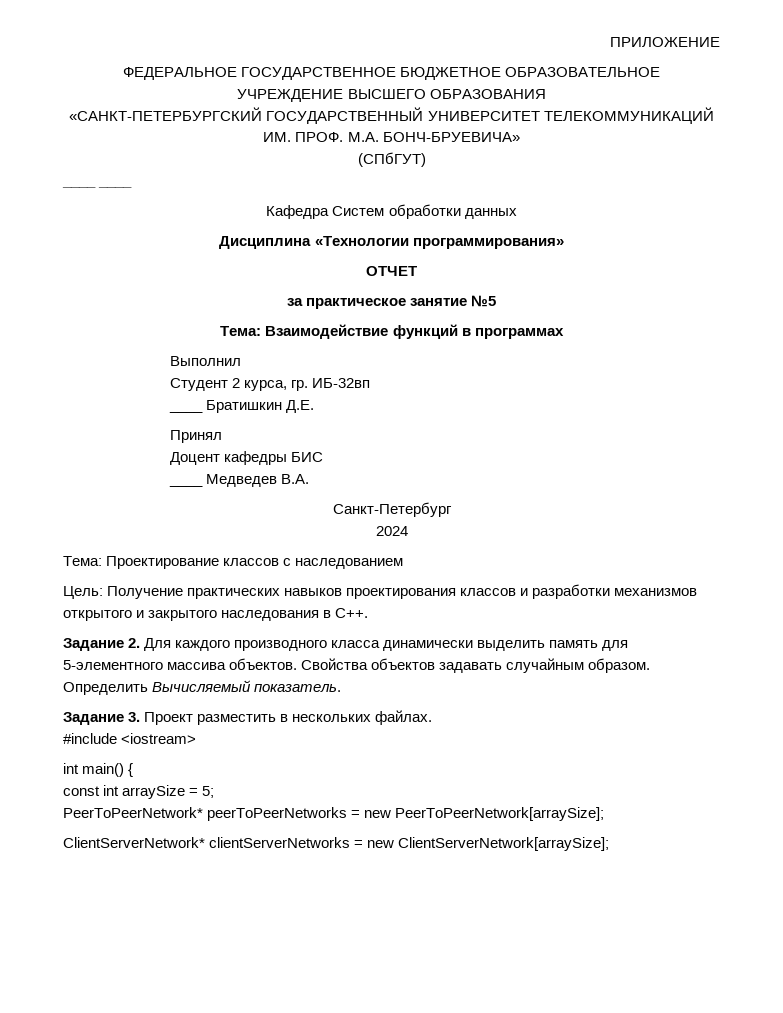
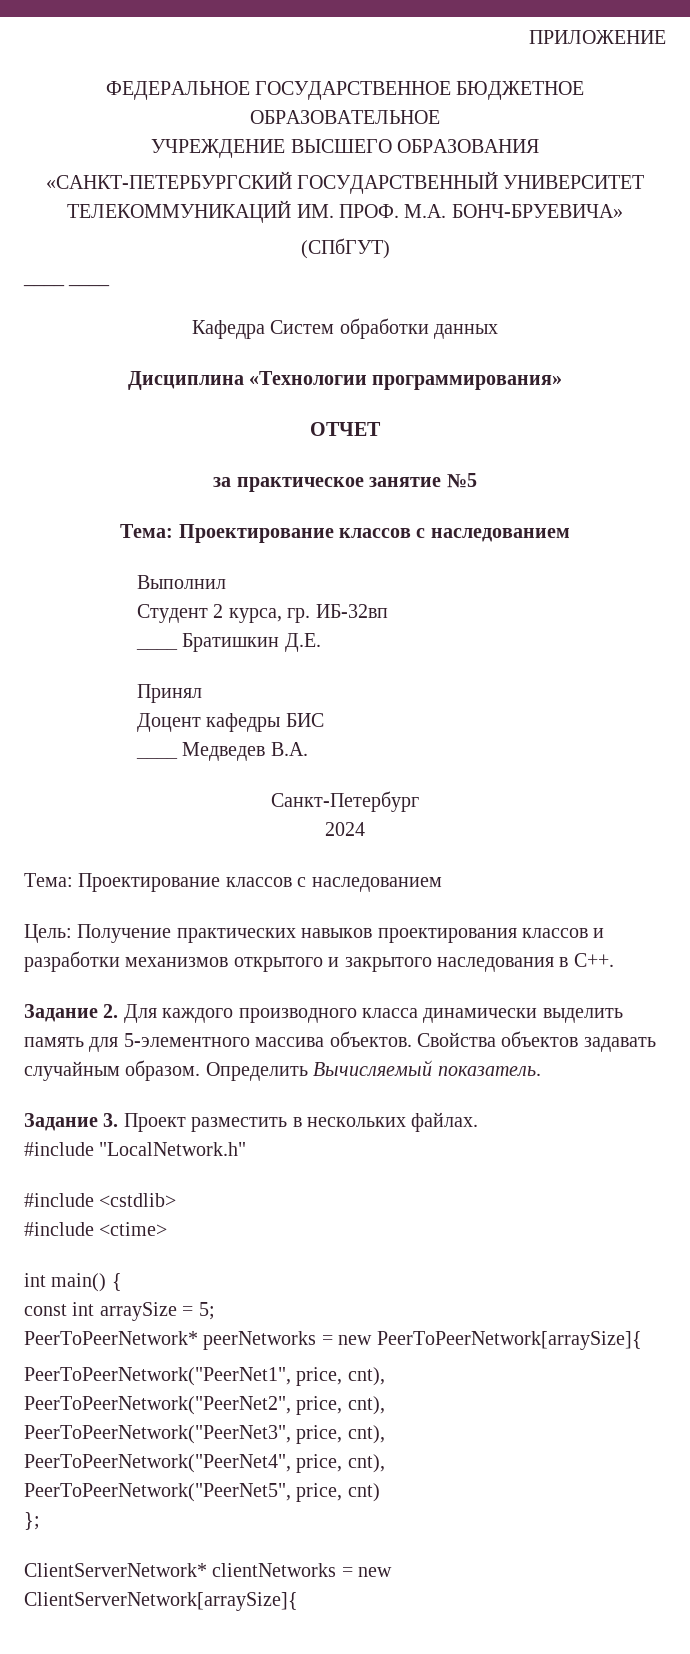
[265,324,564,339] Взаимодействие функций в программах -> [178,524,570,543] Проектирование классов с наследованием
[121,733,197,744] <iostream> -> [99,1142,247,1156] [24,1193,177,1207] [24,1222,168,1236] "LocalNetwork.h" // #include <cstdlib> // #include <ctime>
[207,807,605,821] peerToPeerNetworks = new PeerToPeerNetwork[arraySize]; -> [203,1331,642,1350] [24,1367,385,1386] [24,1396,385,1415] [24,1425,385,1444] [24,1454,385,1473] [24,1483,380,1502] [24,1512,40,1530] peerNetworks = new PeerToPeerNetwork[arraySize]{ // PeerToPeerNetwork("PeerNet1", price, cnt), // PeerToPeerNetwork("PeerNet2", price, cnt), // PeerToPeerNetwork("PeerNet3", price, cnt), // PeerToPeerNetwork("PeerNet4", price, cnt), // PeerToPeerNetwork("PeerNet5", price, cnt) // };
[209,837,610,851] clientServerNetworks = new ClientServerNetwork[arraySize]; -> [212,1563,393,1577] [24,1592,298,1611] clientNetworks = new ClientServerNetwork[arraySize]{

